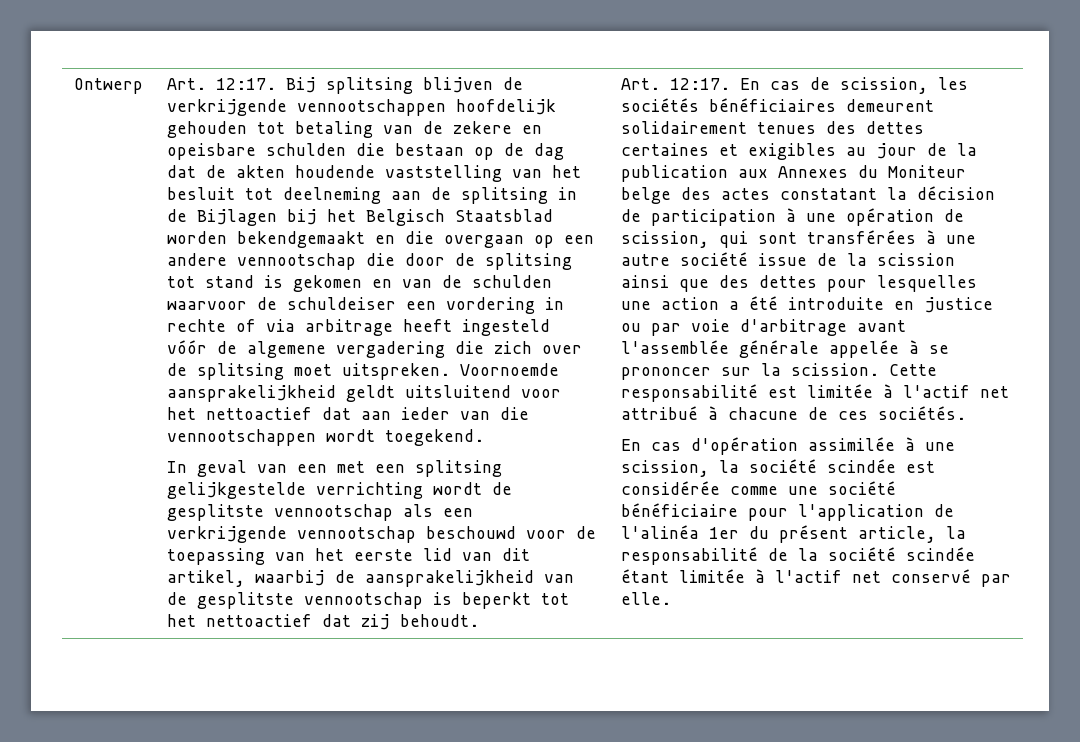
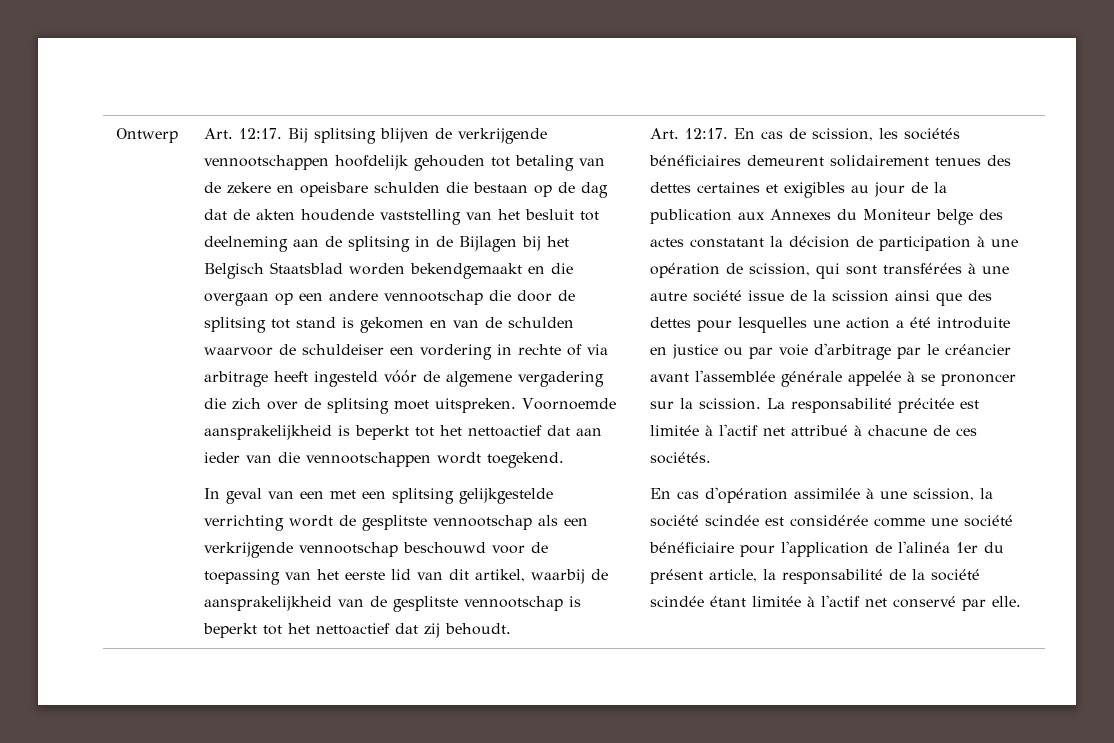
[345,385,561,402] geldt uitsluitend voor -> [337,425,434,440] is beperkt tot
(847, 327) none -> [896,344,1011,359] par le créancier
[888,364,937,376] [620,384,758,402] Cette responsabilité -> [766,398,954,413] La responsabilité précitée

